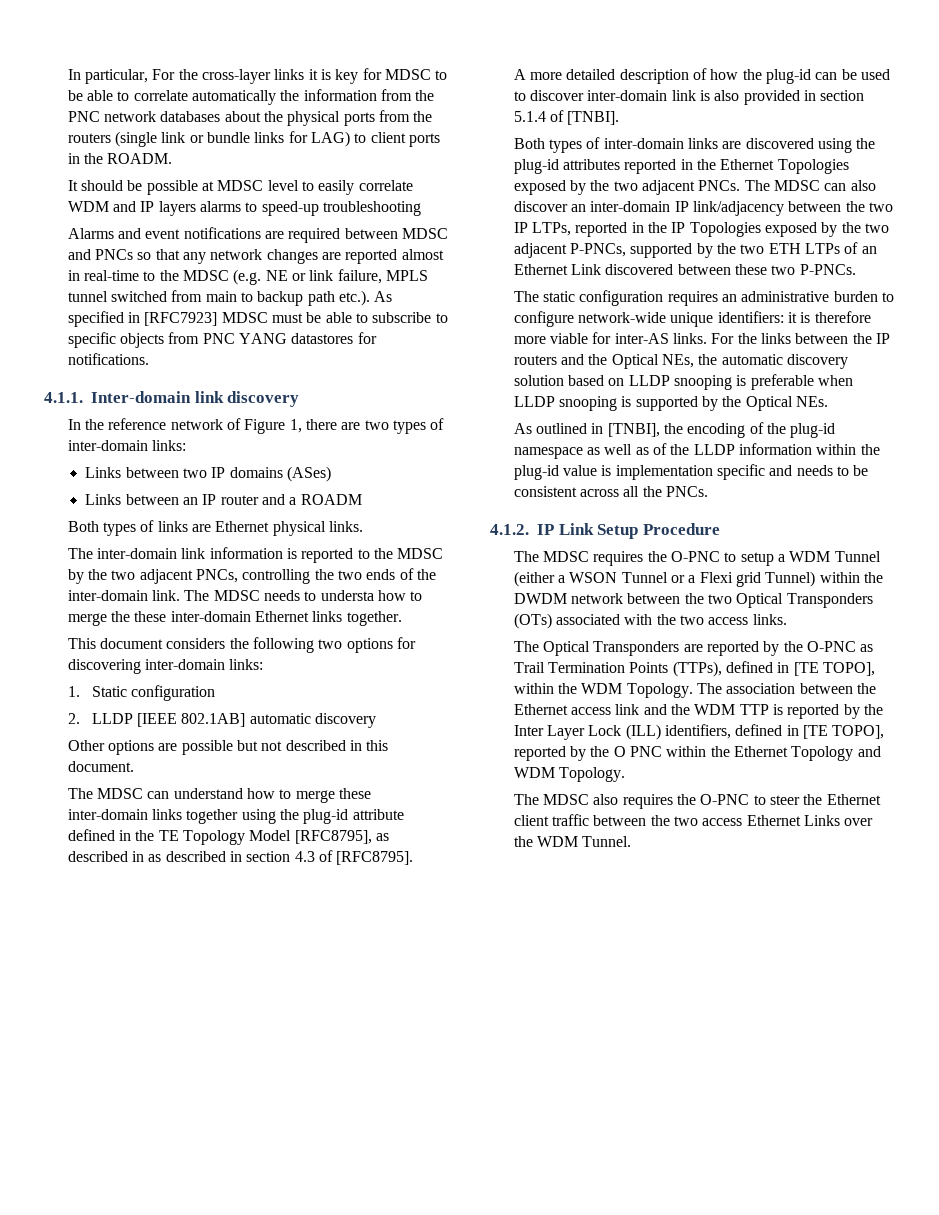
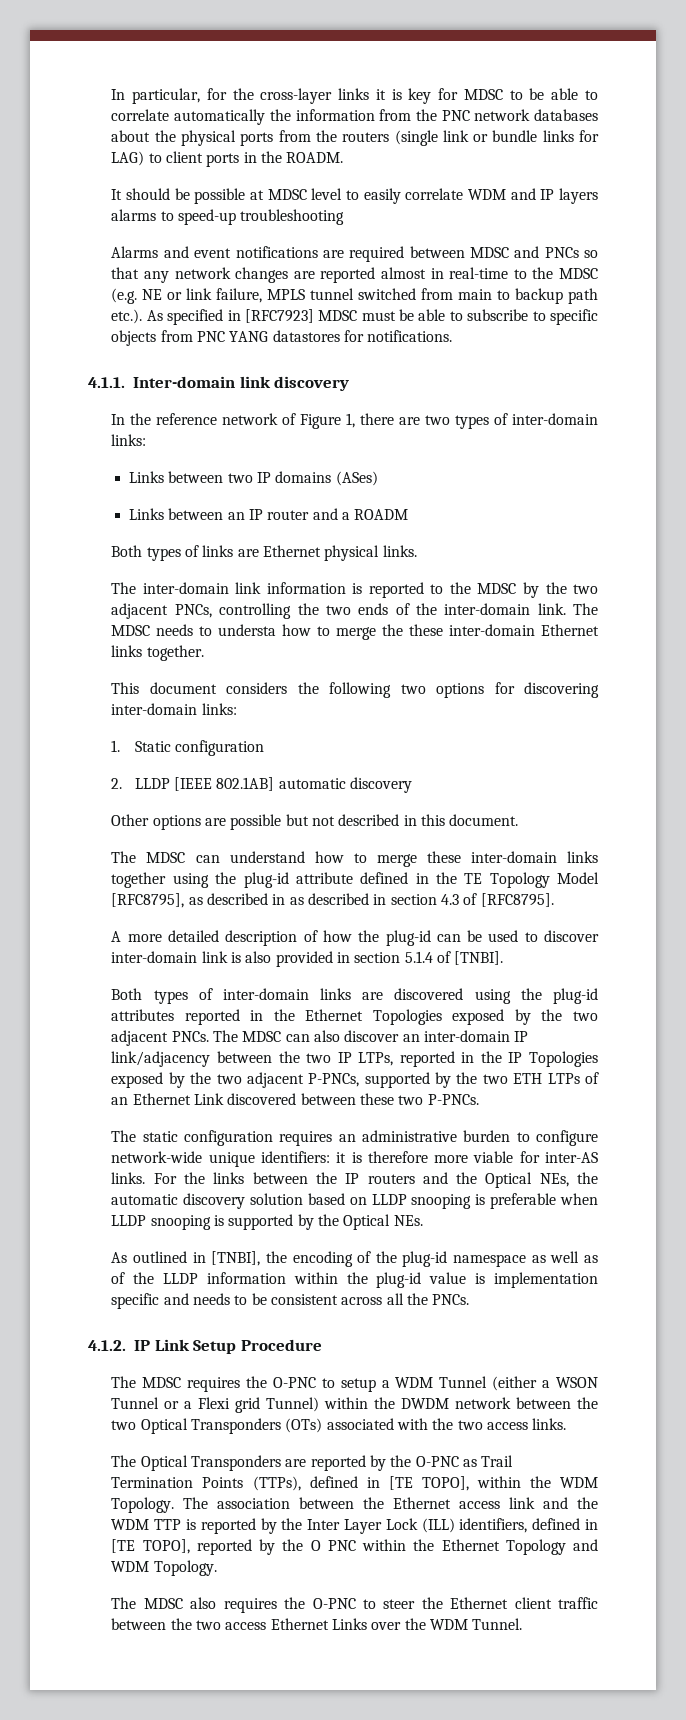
[152,69,176,80] For -> [206,88,227,100] for

